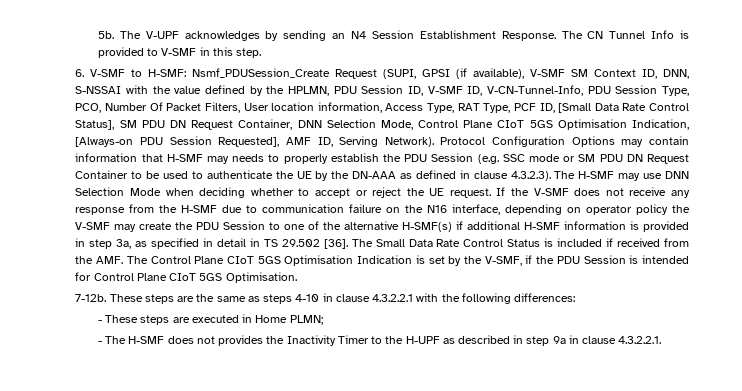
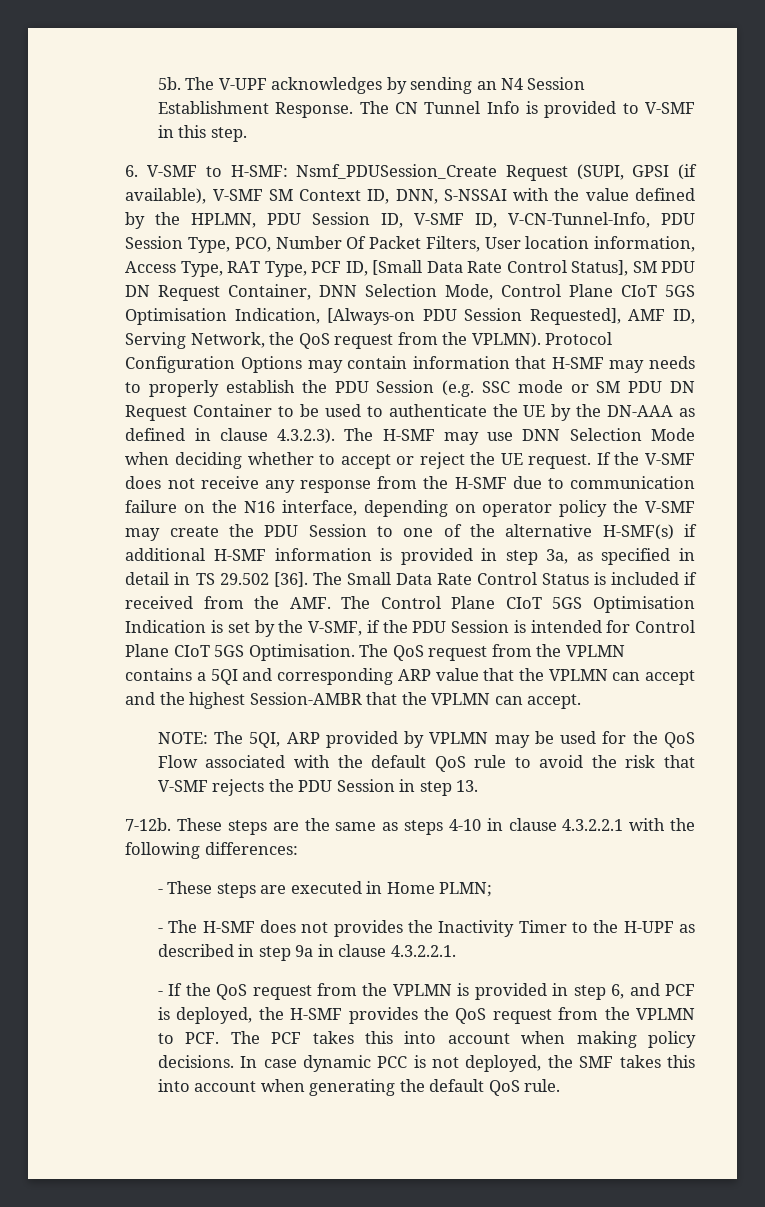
[384,137,434,147] Network). -> [190,332,541,349] Network, the QoS request from the VPLMN).
(297, 277) none -> [359,644,625,661] [125,668,695,685] [125,692,582,709] [157,731,695,748] [157,755,695,772] [157,779,479,796] The QoS request from the VPLMN contains a 5QI and corresponding ARP value that the VPLMN can accept and the highest Session-AMBR that the VPLMN can accept. // NOTE: The 5QI, ARP provided by VPLMN may be used for the QoS Flow associated with the default QoS rule to avoid the risk that V-SMF rejects the PDU Session in step 13.
(662, 340) none -> [157,983,695,1000] [157,1007,696,1024] [157,1031,697,1048] [157,1055,695,1072] [157,1079,561,1096] // - If the QoS request from the VPLMN is provided in step 6, and PCF is deployed, the H-SMF provides the QoS request from the VPLMN to PCF. The PCF takes this into account when making policy decisions. In case dynamic PCC is not deployed, the SMF takes this into account when generating the default QoS rule.

